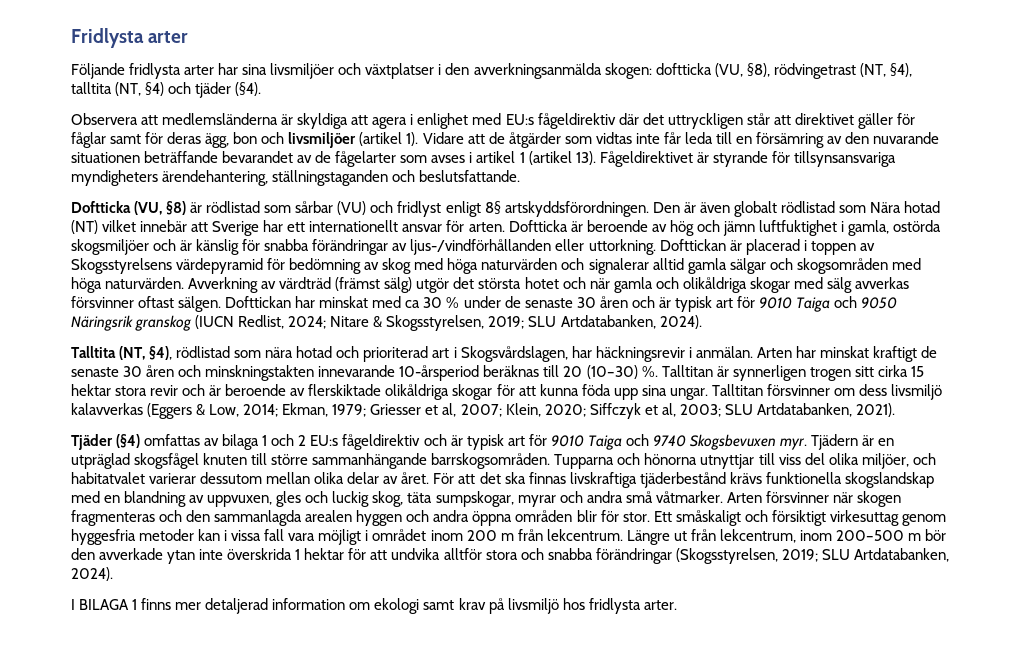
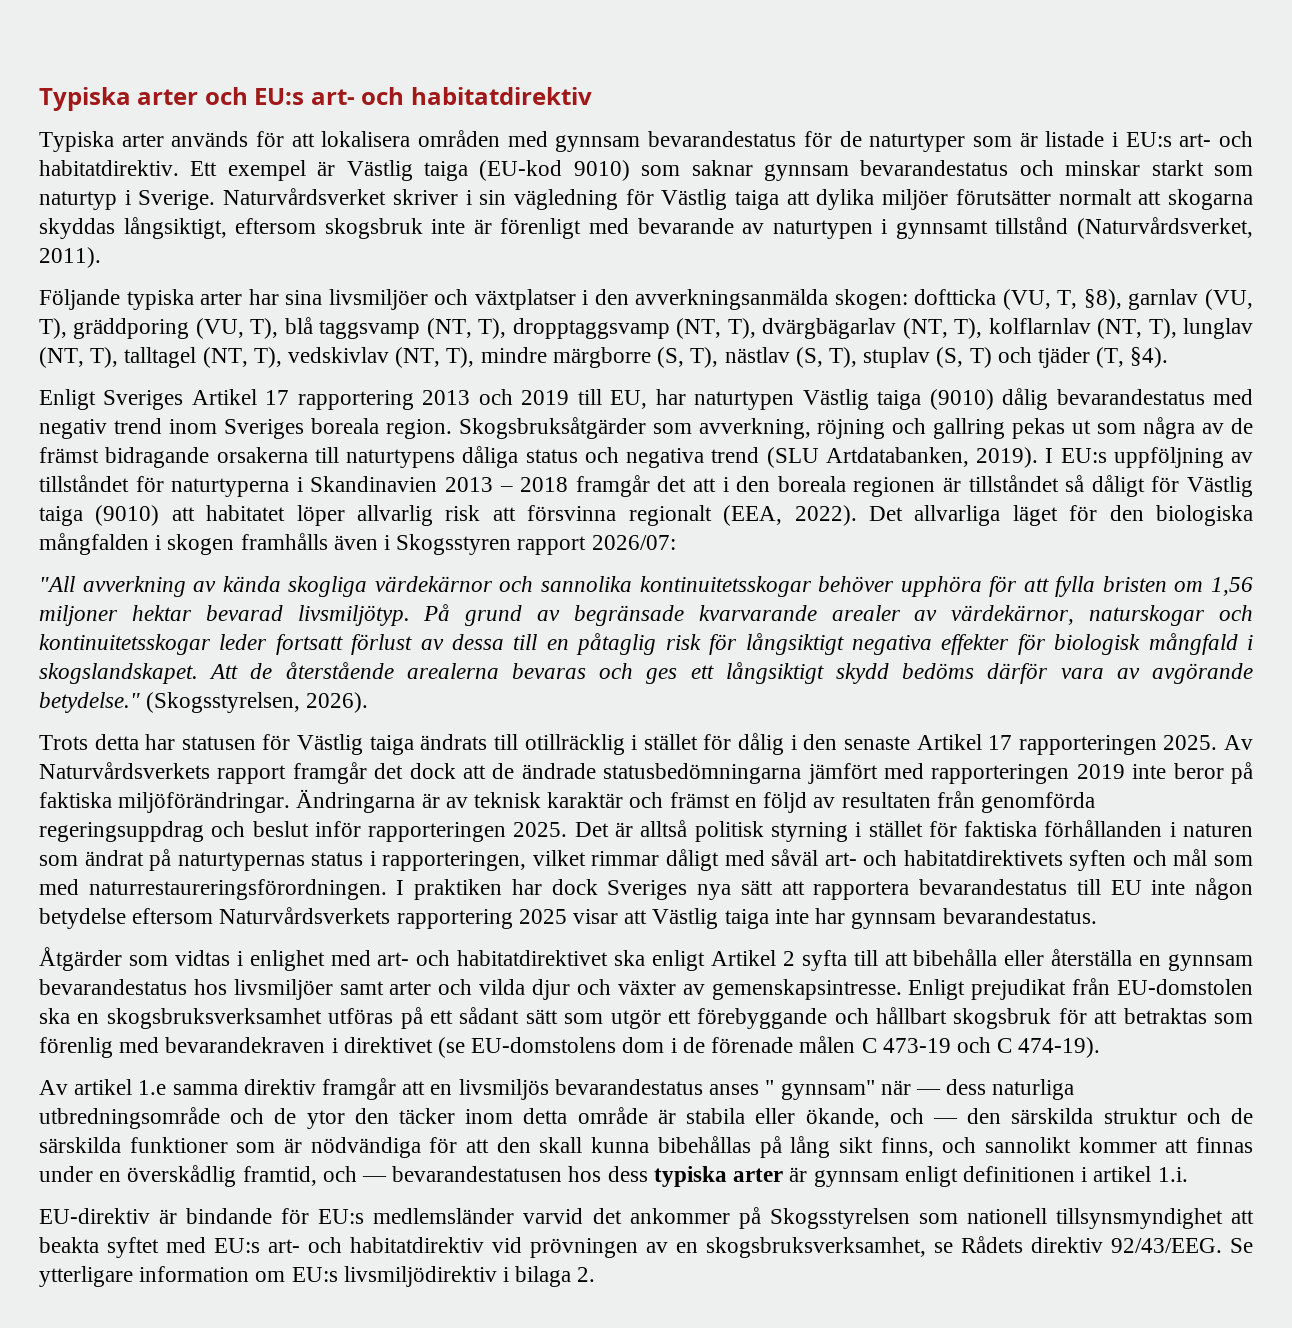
[71,28,189,48] Fridlysta arter -> [39,87,592,111] [39,130,1254,152] [39,160,1253,181] [39,188,1254,210] [39,217,1253,239] [39,247,101,268] Typiska arter och EU:s art- och habitatdirektiv // Typiska arter används för att lokalisera områden med gynnsam bevarandestatus för de naturtyper som är listade i EU:s art- och habitatdirektiv. Ett exempel är Västlig taiga (EU-kod 9010) som saknar gynnsam bevarandestatus och minskar starkt som naturtyp i Sverige. Naturvårdsverket skriver i sin vägledning för Västlig taiga att dylika miljöer förutsätter normalt att skogarna skyddas långsiktigt, eftersom skogsbruk inte är förenligt med bevarande av naturtypen i gynnsamt tillstånd (Naturvårdsverket, 2011).
[129,63,182,79] fridlysta -> [126,289,194,310] typiska
[746,63,912,79] [71,82,262,98] [71,113,915,129] [71,132,940,148] [71,151,896,167] [71,170,521,186] [71,201,940,217] [71,220,942,236] [71,239,875,255] [71,258,921,274] [71,277,909,293] [71,296,898,312] [71,315,702,331] [71,346,937,362] [71,365,924,381] [71,384,943,400] [71,403,895,419] [71,434,895,450] [71,453,936,469] [71,472,934,488] [71,491,901,507] [71,510,946,526] [71,529,947,545] [71,548,949,564] [71,567,113,581] [71,598,677,614] §8), rödvingetrast (NT, §4), talltita (NT, §4) och tjäder (§4). // Observera att medlemsländerna är skyldiga att agera i enlighet med EU:s fågeldirektiv där det uttryckligen står att direktivet gäller för fåglar samt för deras ägg, bon och livsmiljöer (artikel 1). Vidare att de åtgärder som vidtas inte får leda till en försämring av den nuvarande situationen beträffande bevarandet av de fågelarter som avses i artikel 1 (artikel 13). Fågeldirektivet är styrande för tillsynsansvariga myndigheters ärendehantering, ställningstaganden och beslutsfattande. // Doftticka (VU, §8) är rödlistad som sårbar (VU) och fridlyst enligt 8§ artskyddsförordningen. Den är även globalt rödlistad som Nära hotad (NT) vilket innebär att Sverige har ett internationellt ansvar för arten. Doftticka är beroende av hög och jämn luftfuktighet i gamla, ostörda skogsmiljöer och är känslig för snabba förändringar av ljus-/vindförhållanden eller uttorkning. Dofttickan är placerad i toppen av Skogsstyrelsens värdepyramid för bedömning av skog med höga naturvärden och signalerar alltid gamla sälgar och skogsområden med höga naturvärden. Avverkning av värdträd (främst sälg) utgör det största hotet och när gamla och olikåldriga skogar med sälg avverkas försvinner oftast sälgen. Dofttickan har minskat med ca 30 % under de senaste 30 åren och är typisk art för 9010 Taiga och 9050 Näringsrik granskog (IUCN Redlist, 2024; Nitare & Skogsstyrelsen, 2019; SLU Artdatabanken, 2024). // Talltita (NT, §4), rödlistad som nära hotad och prioriterad art i Skogsvårdslagen, har häckningsrevir i anmälan. Arten har minskat kraftigt de senaste 30 åren och minskningstakten innevarande 10-årsperiod beräknas till 20 (10–30) %. Talltitan är synnerligen trogen sitt cirka 15 hektar stora revir och är beroende av flerskiktade olikåldriga skogar för att kunna föda upp sina ungar. Talltitan försvinner om dess livsmiljö kalavverkas (Eggers & Low, 2014; Ekman, 1979; Griesser et al, 2007; Klein, 2020; Siffczyk et al, 2003; SLU Artdatabanken, 2021). // Tjäder (§4) omfattas av bilaga 1 och 2 EU:s fågeldirektiv och är typisk art för 9010 Taiga och 9740 Skogsbevuxen myr. Tjädern är en utpräglad skogsfågel knuten till större sammanhängande barrskogsområden. Tupparna och hönorna utnyttjar till viss del olika miljöer, och habitatvalet varierar dessutom mellan olika delar av året. För att det ska finnas livskraftiga tjäderbestånd krävs funktionella skogslandskap med en blandning av uppvuxen, gles och luckig skog, täta sumpskogar, myrar och andra små våtmarker. Arten försvinner när skogen fragmenteras och den sammanlagda arealen hyggen och andra öppna områden blir för stor. Ett småskaligt och försiktigt virkesuttag genom hyggesfria metoder kan i vissa fall vara möjligt i området inom 200 m från lekcentrum. Längre ut från lekcentrum, inom 200–500 m bör den avverkade ytan inte överskrida 1 hektar för att undvika alltför stora och snabba förändringar (Skogsstyrelsen, 2019; SLU Artdatabanken, 2024). // I BILAGA 1 finns mer detaljerad information om ekologi samt krav på livsmiljö hos fridlysta arter. -> [1057,289,1253,310] [39,317,1253,339] [39,347,1169,368] [39,388,1254,410] [39,417,1253,439] [39,446,1253,468] [39,475,1253,497] [39,505,1253,526] [39,533,676,555] [39,576,1253,597] [39,604,1253,626] [39,633,1253,655] [39,662,1254,684] [39,692,369,713] [39,733,1253,755] [39,762,1254,784] [39,789,1095,813] [39,820,1253,842] [39,849,1254,871] [39,878,1254,900] [39,907,1097,929] [39,947,1253,971] [39,978,1253,1000] [39,1007,1254,1029] [39,1036,1101,1058] [39,1078,1075,1100] [39,1107,1253,1129] [39,1136,1254,1158] [39,1165,1188,1187] [39,1207,1254,1229] [39,1236,1253,1258] [39,1266,596,1287] T, §8), garnlav (VU, T), gräddporing (VU, T), blå taggsvamp (NT, T), dropptaggsvamp (NT, T), dvärgbägarlav (NT, T), kolflarnlav (NT, T), lunglav (NT, T), talltagel (NT, T), vedskivlav (NT, T), mindre märgborre (S, T), nästlav (S, T), stuplav (S, T) och tjäder (T, §4). // Enligt Sveriges Artikel 17 rapportering 2013 och 2019 till EU, har naturtypen Västlig taiga (9010) dålig bevarandestatus med negativ trend inom Sveriges boreala region. Skogsbruksåtgärder som avverkning, röjning och gallring pekas ut som några av de främst bidragande orsakerna till naturtypens dåliga status och negativa trend (SLU Artdatabanken, 2019). I EU:s uppföljning av tillståndet för naturtyperna i Skandinavien 2013 – 2018 framgår det att i den boreala regionen är tillståndet så dåligt för Västlig taiga (9010) att habitatet löper allvarlig risk att försvinna regionalt (EEA, 2022). Det allvarliga läget för den biologiska mångfalden i skogen framhålls även i Skogsstyren rapport 2026/07: // "All avverkning av kända skogliga värdekärnor och sannolika kontinuitetsskogar behöver upphöra för att fylla bristen om 1,56 miljoner hektar bevarad livsmiljötyp. På grund av begränsade kvarvarande arealer av värdekärnor, naturskogar och kontinuitetsskogar leder fortsatt förlust av dessa till en påtaglig risk för långsiktigt negativa effekter för biologisk mångfald i skogslandskapet. Att de återstående arealerna bevaras och ges ett långsiktigt skydd bedöms därför vara av avgörande betydelse." (Skogsstyrelsen, 2026). // Trots detta har statusen för Västlig taiga ändrats till otillräcklig i stället för dålig i den senaste Artikel 17 rapporteringen 2025. Av Naturvårdsverkets rapport framgår det dock att de ändrade statusbedömningarna jämfört med rapporteringen 2019 inte beror på faktiska miljöförändringar. Ändringarna är av teknisk karaktär och främst en följd av resultaten från genomförda regeringsuppdrag och beslut inför rapporteringen 2025. Det är alltså politisk styrning i stället för faktiska förhållanden i naturen som ändrat på naturtypernas status i rapporteringen, vilket rimmar dåligt med såväl art- och habitatdirektivets syften och mål som med naturrestaureringsförordningen. I praktiken har dock Sveriges nya sätt att rapportera bevarandestatus till EU inte någon betydelse eftersom Naturvårdsverkets rapportering 2025 visar att Västlig taiga inte har gynnsam bevarandestatus. // Åtgärder som vidtas i enlighet med art- och habitatdirektivet ska enligt Artikel 2 syfta till att bibehålla eller återställa en gynnsam bevarandestatus hos livsmiljöer samt arter och vilda djur och växter av gemenskapsintresse. Enligt prejudikat från EU-domstolen ska en skogsbruksverksamhet utföras på ett sådant sätt som utgör ett förebyggande och hållbart skogsbruk för att betraktas som förenlig med bevarandekraven i direktivet (se EU-domstolens dom i de förenade målen C 473-19 och C 474-19). // Av artikel 1.e samma direktiv framgår att en livsmiljös bevarandestatus anses " gynnsam" när — dess naturliga utbredningsområde och de ytor den täcker inom detta område är stabila eller ökande, och — den särskilda struktur och de särskilda funktioner som är nödvändiga för att den skall kunna bibehållas på lång sikt finns, och sannolikt kommer att finnas under en överskådlig framtid, och — bevarandestatusen hos dess typiska arter är gynnsam enligt definitionen i artikel 1.i. // EU-direktiv är bindande för EU:s medlemsländer varvid det ankommer på Skogsstyrelsen som nationell tillsynsmyndighet att beakta syftet med EU:s art- och habitatdirektiv vid prövningen av en skogsbruksverksamhet, se Rådets direktiv 92/43/EEG. Se ytterligare information om EU:s livsmiljödirektiv i bilaga 2.

